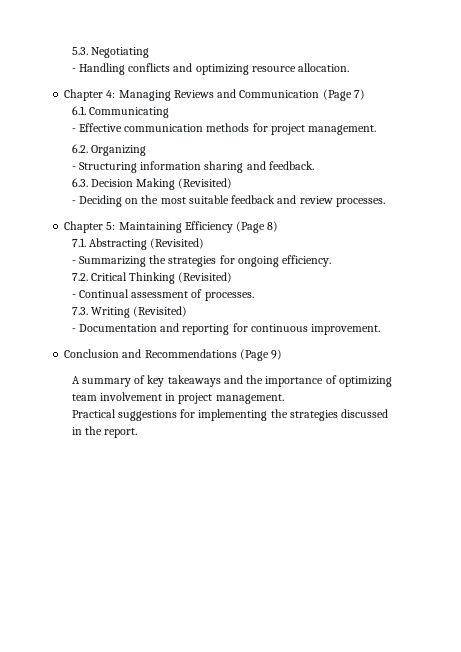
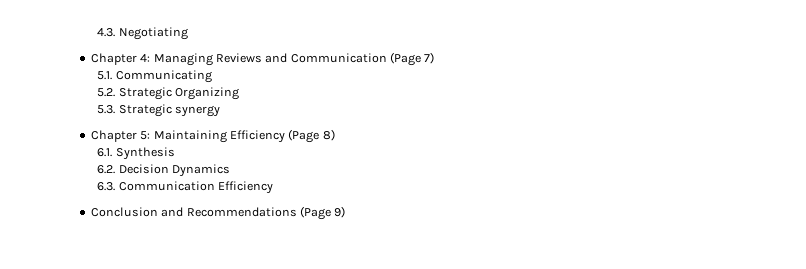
[71,47,88,55] 5.3. -> [97,28,116,37] 4.3.
[71,63,350,75] // - Handling conflicts and optimizing resource allocation. -> (188, 33) none
[71,106,86,115] 6.1. -> [97,71,113,80] 5.1.
[71,123,377,135] [71,144,146,156] [71,161,314,173] [71,178,233,190] [71,195,385,207] - Effective communication methods for project management. // 6.2. Organizing // - Structuring information sharing and feedback. // 6.3. Decision Making (Revisited) // - Deciding on the most suitable feedback and review processes. -> [97,87,239,100] [97,104,220,117] 5.2. Strategic Organizing // 5.3. Strategic synergy
[71,238,205,250] [71,255,332,267] [71,272,233,284] [71,289,254,301] [71,306,188,318] [71,323,381,335] 7.1. Abstracting (Revisited) // - Summarizing the strategies for ongoing efficiency. // 7.2. Critical Thinking (Revisited) // - Continual assessment of processes. // 7.3. Writing (Revisited) // - Documentation and reporting for continuous improvement. -> [97,147,175,160] [97,164,230,177] [97,181,273,194] 6.1. Synthesis // 6.2. Decision Dynamics // 6.3. Communication Efficiency
[71,375,392,387] [71,392,284,404] [71,409,389,421] [71,426,138,438] // A summary of key takeaways and the importance of optimizing team involvement in project management. // Practical suggestions for implementing the strategies discussed in the report. -> (346, 212) none

